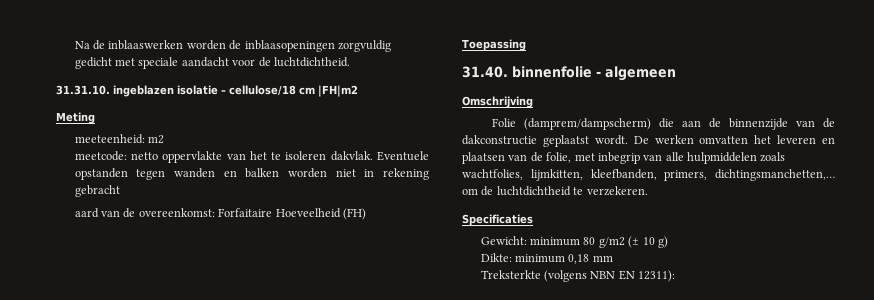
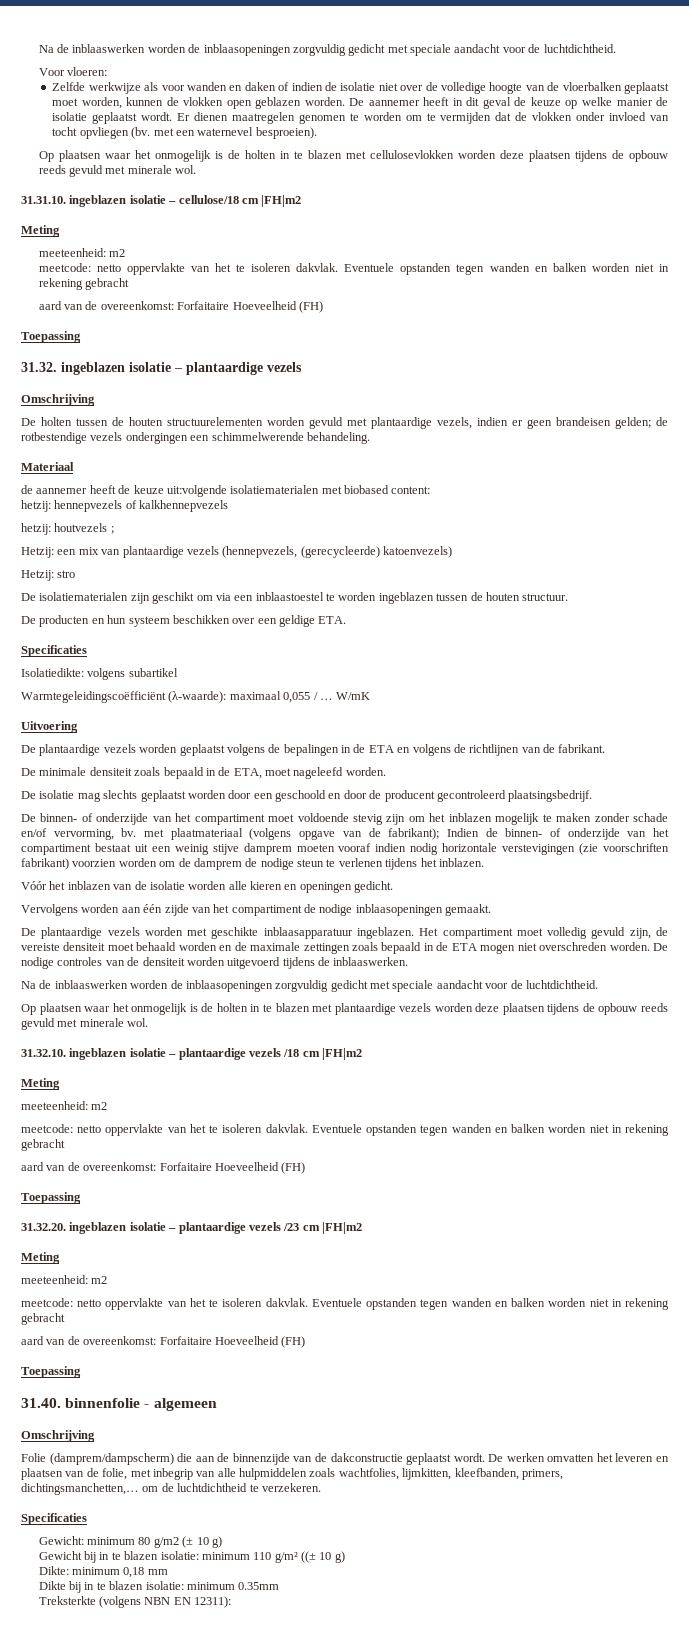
(350, 62) none -> [38,67,108,76] [52,82,669,94] [52,97,669,109] [52,112,670,124] [52,127,317,139] [38,150,668,162] [38,165,197,177] // Voor vloeren: // Zelfde werkwijze als voor wanden en daken of indien de isolatie niet over de volledige hoogte van de vloerbalken geplaatst moet worden, kunnen de vlokken open geblazen worden. De aannemer heeft in dit geval de keuze op welke manier de isolatie geplaatst wordt. Er dienen maatregelen genomen te worden om te vermijden dat de vlokken onder invloed van tocht opvliegen (bv. met een waternevel besproeien). // Op plaatsen waar het onmogelijk is de holten in te blazen met cellulosevlokken worden deze plaatsen tijdens de opbouw reeds gevuld met minerale wol.
(526, 45) none -> [21,362,302,375] [21,394,95,406] [21,417,668,429] [21,432,370,444] [21,462,74,471] [21,485,431,497] [21,500,229,512] [21,523,114,535] [21,546,452,558] [21,570,76,581] [21,592,569,604] [21,615,347,627] [21,645,87,657] [21,668,178,680] [21,691,371,703] [21,721,78,733] [21,744,606,756] [21,767,386,779] [21,790,593,802] [21,813,669,825] [21,828,669,840] [21,843,670,855] [21,858,484,870] [21,881,394,893] [21,904,492,916] [21,927,669,939] [21,942,669,954] [21,957,409,969] [21,980,598,992] [21,1003,668,1015] [21,1018,149,1030] [21,1048,362,1060] [21,1078,60,1090] [21,1101,108,1110] [21,1124,670,1136] [21,1139,65,1151] [21,1162,306,1174] [21,1192,81,1204] [21,1222,362,1234] [21,1252,60,1264] [21,1275,108,1284] [21,1298,670,1310] [21,1313,65,1325] [21,1336,306,1348] [21,1366,81,1378] // 31.32. ingeblazen isolatie – plantaardige vezels // Omschrijving // De holten tussen de houten structuurelementen worden gevuld met plantaardige vezels, indien er geen brandeisen gelden; de rotbestendige vezels ondergingen een schimmelwerende behandeling. // Materiaal // de aannemer heeft de keuze uit:volgende isolatiematerialen met biobased content: // hetzij: hennepvezels of kalkhennepvezels // hetzij: houtvezels ; // Hetzij: een mix van plantaardige vezels (hennepvezels, (gerecycleerde) katoenvezels) // Hetzij: stro // De isolatiematerialen zijn geschikt om via een inblaastoestel te worden ingeblazen tussen de houten structuur. // De producten en hun systeem beschikken over een geldige ETA. // Specificaties // Isolatiedikte: volgens subartikel // Warmtegeleidingscoëfficiënt (λ-waarde): maximaal 0,055 / … W/mK // Uitvoering // De plantaardige vezels worden geplaatst volgens de bepalingen in de ETA en volgens de richtlijnen van de fabrikant. // De minimale densiteit zoals bepaald in de ETA, moet nageleefd worden. // De isolatie mag slechts geplaatst worden door een geschoold en door de producent gecontroleerd plaatsingsbedrijf. // De binnen- of onderzijde van het compartiment moet voldoende stevig zijn om het inblazen mogelijk te maken zonder schade en/of vervorming, bv. met plaatmateriaal (volgens opgave van de fabrikant); Indien de binnen- of onderzijde van het compartiment bestaat uit een weinig stijve damprem moeten vooraf indien nodig horizontale verstevigingen (zie voorschriften fabrikant) voorzien worden om de damprem de nodige steun te verlenen tijdens het inblazen. // Vóór het inblazen van de isolatie worden alle kieren en openingen gedicht. // Vervolgens worden aan één zijde van het compartiment de nodige inblaasopeningen gemaakt. // De plantaardige vezels worden met geschikte inblaasapparatuur ingeblazen. Het compartiment moet volledig gevuld zijn, de vereiste densiteit moet behaald worden en de maximale zettingen zoals bepaald in de ETA mogen niet overschreden worden. De nodige controles van de densiteit worden uitgevoerd tijdens de inblaaswerken. // Na de inblaaswerken worden de inblaasopeningen zorgvuldig gedicht met speciale aandacht voor de luchtdichtheid. // Op plaatsen waar het onmogelijk is de holten in te blazen met plantaardige vezels worden deze plaatsen tijdens de opbouw reeds gevuld met minerale wol. // 31.32.10. ingeblazen isolatie – plantaardige vezels /18 cm |FH|m2 // Meting // meeteenheid: m2 // meetcode: netto oppervlakte van het te isoleren dakvlak. Eventuele opstanden tegen wanden en balken worden niet in rekening gebracht // aard van de overeenkomst: Forfaitaire Hoeveelheid (FH) // Toepassing // 31.32.20. ingeblazen isolatie – plantaardige vezels /23 cm |FH|m2 // Meting // meeteenheid: m2 // meetcode: netto oppervlakte van het te isoleren dakvlak. Eventuele opstanden tegen wanden en balken worden niet in rekening gebracht // aard van de overeenkomst: Forfaitaire Hoeveelheid (FH) // Toepassing
[480,253,613,264] Dikte: minimum 0,18 mm -> [38,1551,345,1563] [38,1566,168,1578] [38,1581,280,1593] Gewicht bij in te blazen isolatie: minimum 110 g/m² ((± 10 g) // Dikte: minimum 0,18 mm // Dikte bij in te blazen isolatie: minimum 0.35mm

